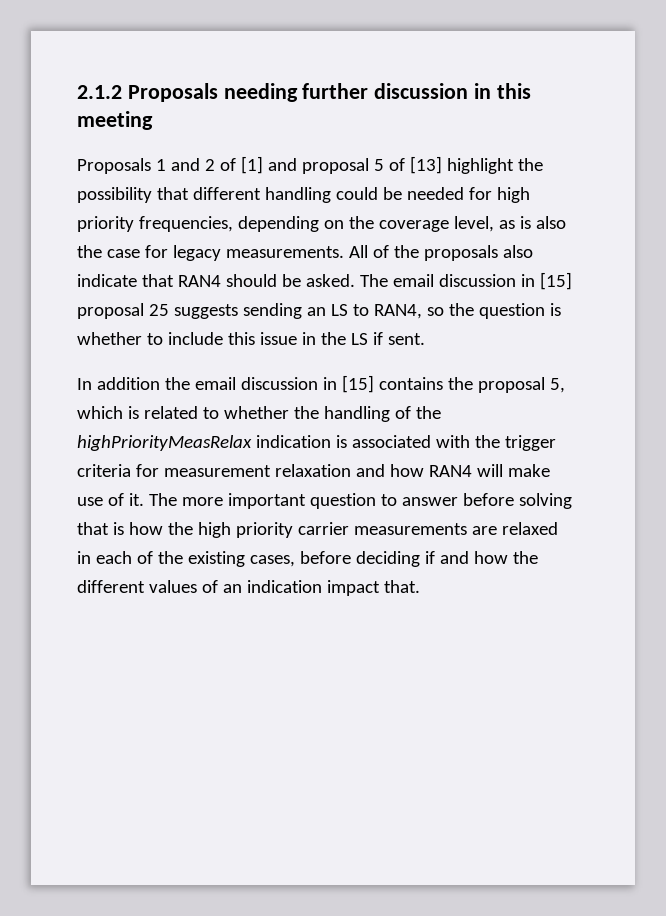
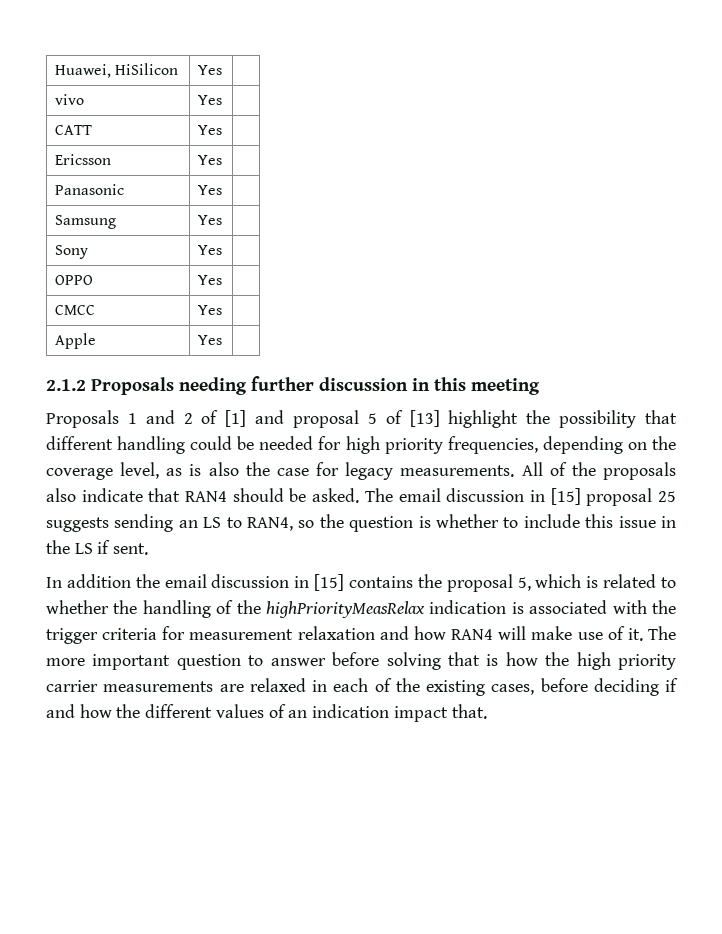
(77, 92) none -> [55,63,179,78] [198,65,223,75] [55,94,85,105] [198,95,223,105] [55,125,93,135] [198,125,223,135] [55,154,112,165] [198,155,223,165] [55,184,125,195] [198,185,223,195] [55,215,117,229] [198,215,223,225] [55,245,89,259] [198,245,223,255] [55,275,94,285] [198,275,223,285] [55,305,96,315] [198,305,223,315] [55,333,97,349] [198,335,223,345] Huawei, HiSilicon | Yes | // vivo | Yes | // CATT | Yes | // Ericsson | Yes | // Panasonic | Yes | // Samsung | Yes | // Sony | Yes | // OPPO | Yes | // CMCC | Yes | // Apple | Yes | //

